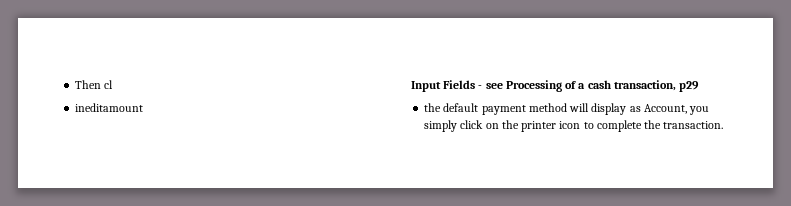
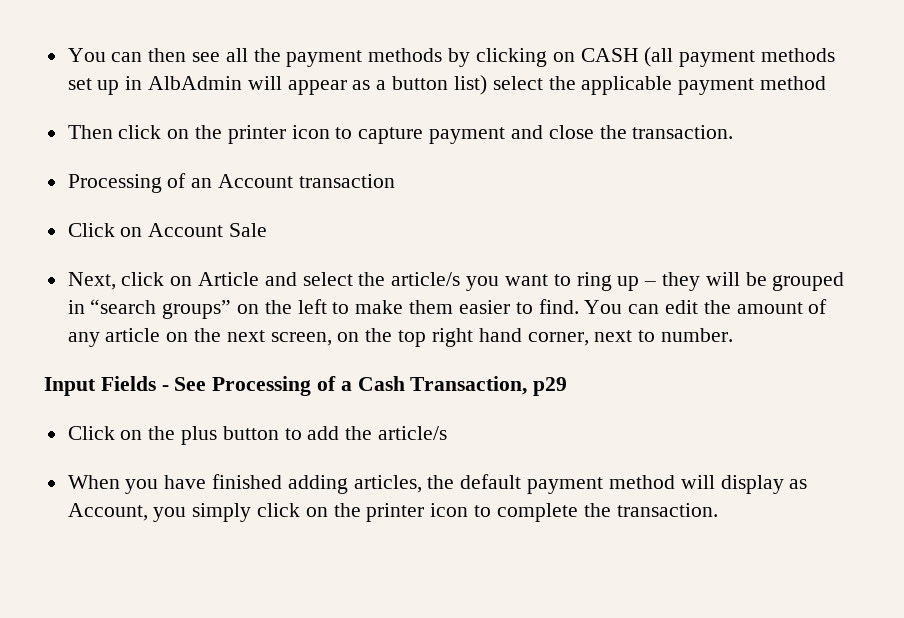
[75,80,114,89] [75,103,144,112] Then cl // ineditamount -> [67,47,835,67] [67,75,826,95] [67,125,734,144] [67,173,395,193] [67,223,268,237] [67,272,845,291] [67,299,828,319] [67,328,733,347] You can then see all the payment methods by clicking on CASH (all payment methods set up in AlbAdmin will appear as a button list) select the applicable payment method // Then click on the printer icon to capture payment and close the transaction. // Processing of an Account transaction // Click on Account Sale // Next, click on Article and select the article/s you want to ring up – they will be grouped in “search groups” on the left to make them easier to find. You can edit the amount of any article on the next screen, on the top right hand corner, next to number.
[485,83,503,89] see -> [174,377,207,391] See
[587,80,676,91] cash transaction, -> [357,376,528,395] Cash Transaction,
(700, 86) none -> [67,426,448,445] [67,474,422,494] Click on the plus button to add the article/s // When you have finished adding articles,

